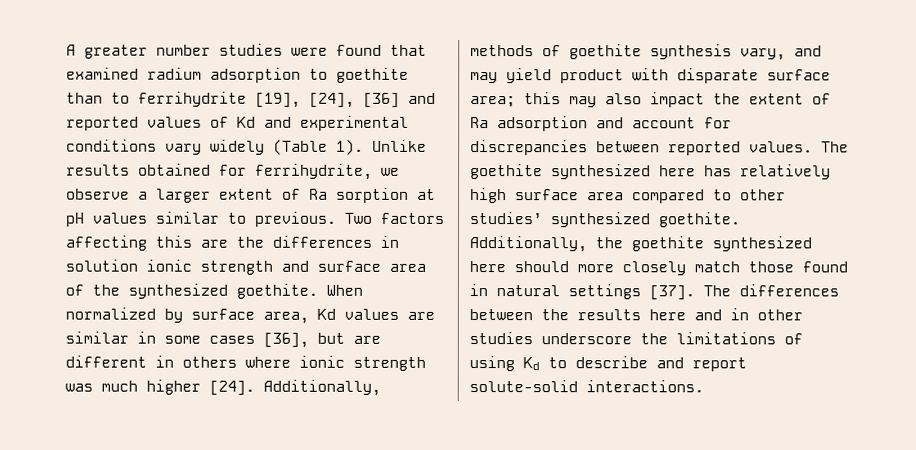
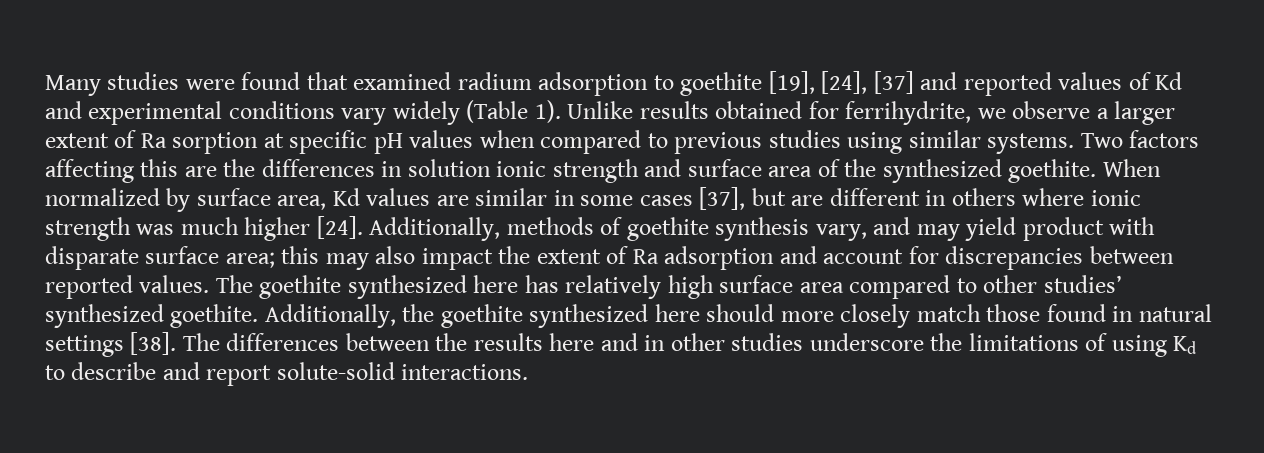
[66,44,211,59] A greater number -> [45,75,101,96] Many
[66,91,247,107] than to ferrihydrite -> (763, 84) none
[363,92,400,108] [36] -> [873,71,914,94] [37]
(436, 194) none -> [289,130,368,154] specific
[156,211,337,227] similar to previous. -> [479,130,1075,154] when compared to previous studies using similar systems.
[263,332,309,348] [36], -> [699,187,746,210] [37],
[649,285,695,301] [37]. -> [130,332,177,355] [38].

